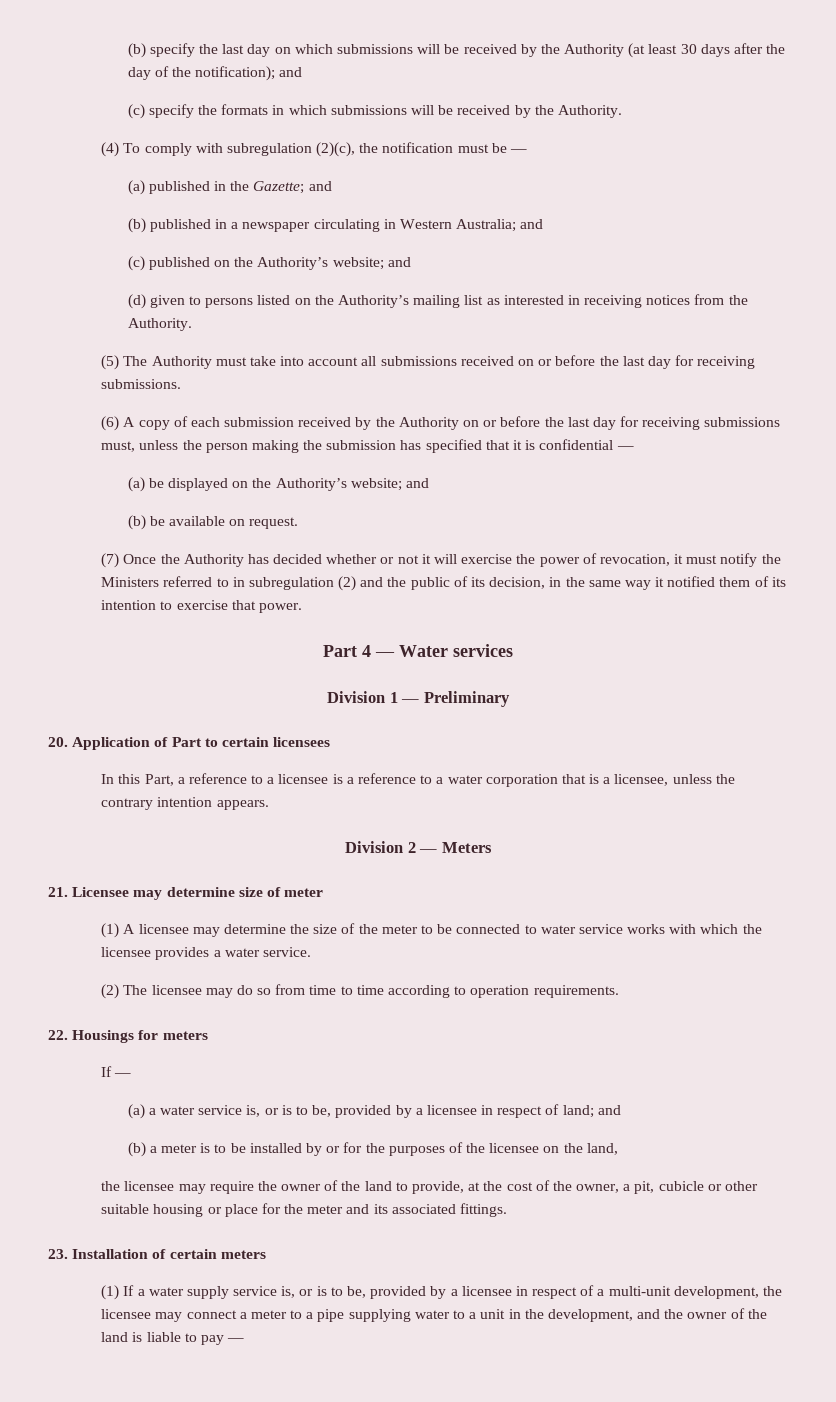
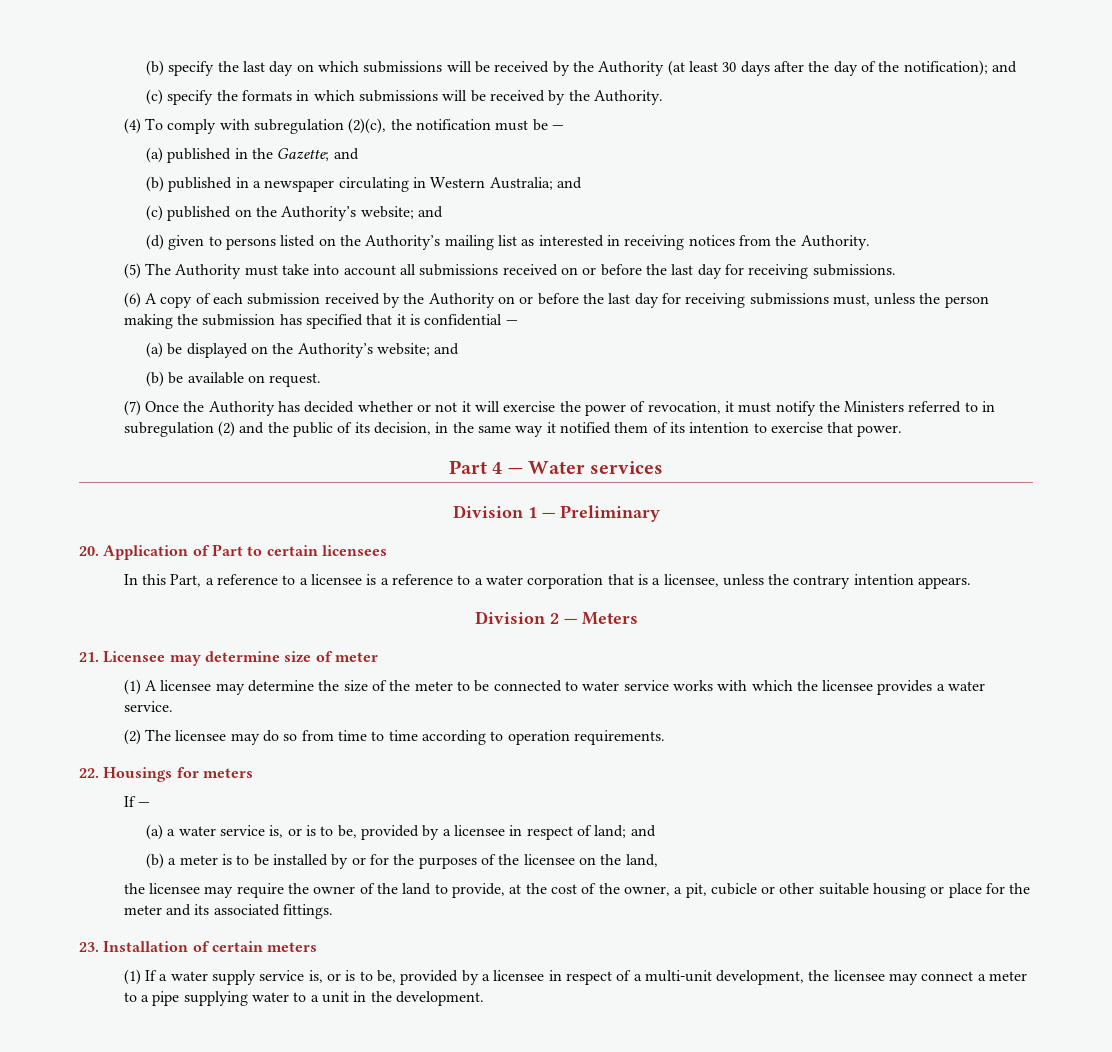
[547,1308,767,1322] [101,1332,245,1345] development, and the owner of the land is liable to pay — -> [395,991,484,1006] development.

